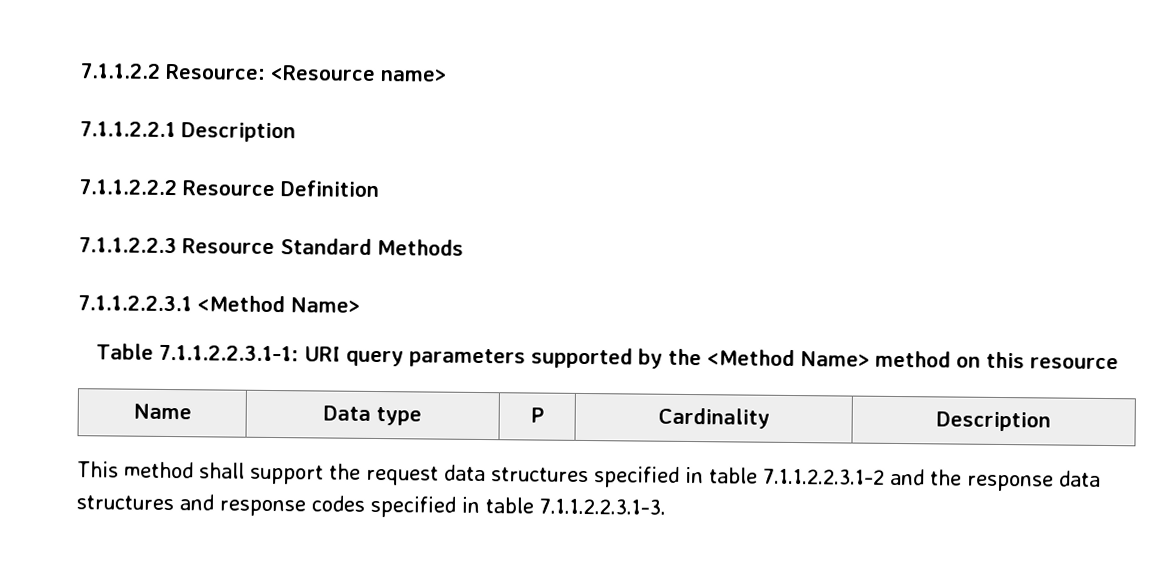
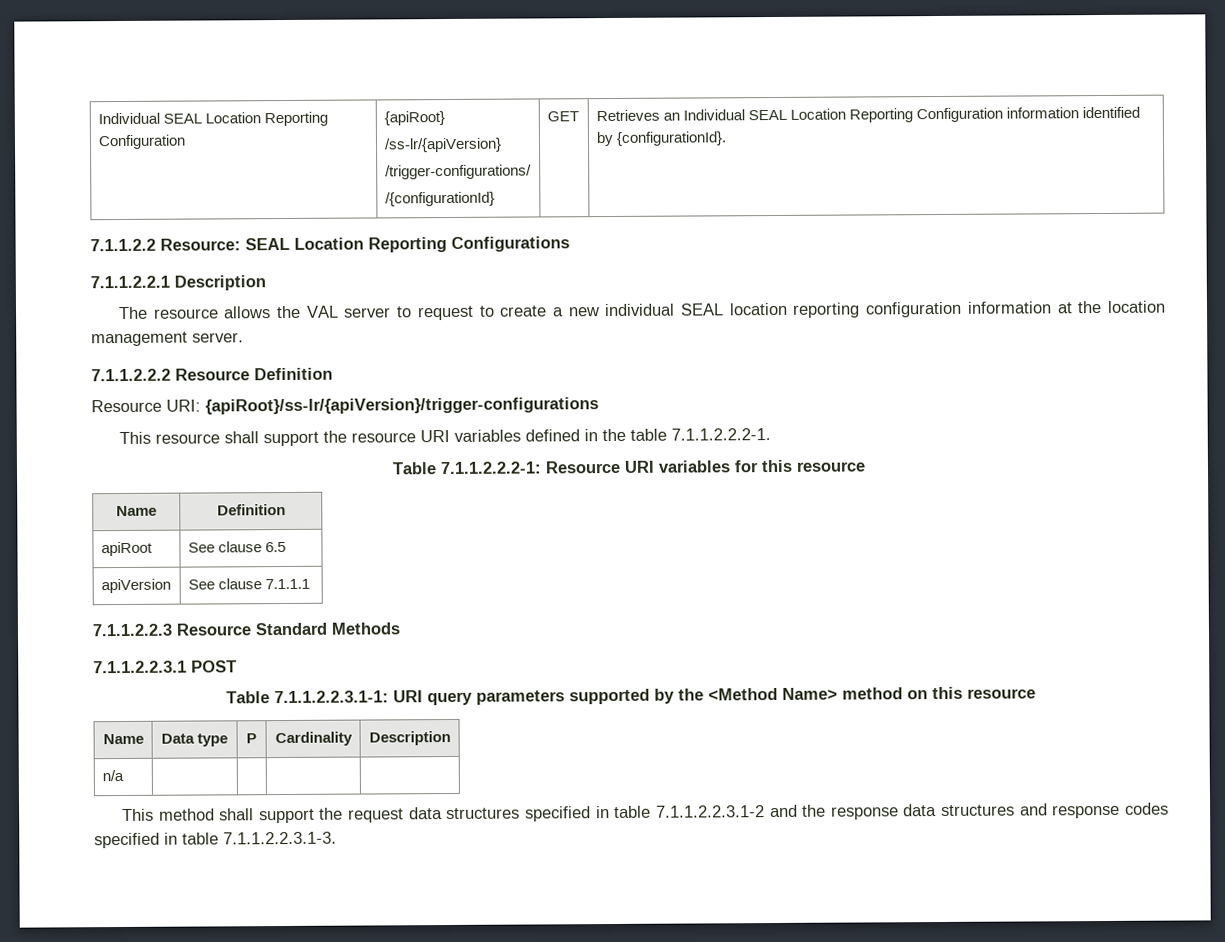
[80,63,447,82] [80,121,296,143] [79,179,379,198] 7.1.1.2.2 Resource: <Resource name> // 7.1.1.2.2.1 Description // 7.1.1.2.2.2 Resource Definition -> [97,111,328,127] [97,134,186,150] [383,111,445,126] [383,137,502,153] [384,164,532,180] [384,191,495,207] [546,111,579,122] [595,106,1141,123] [595,131,727,147] [90,236,570,253] [90,275,266,291] [117,300,1167,321] [91,331,244,347] [91,367,333,382] [91,397,599,415] [118,428,771,447] [392,459,866,475] [116,505,157,517] [216,503,286,516] [100,541,153,557] [187,541,286,553] [100,578,171,594] [187,578,310,590] Individual SEAL Location Reporting Configuration | {apiRoot} // /ss-lr/{apiVersion} // /trigger-configurations/ // /{configurationId} | GET | Retrieves an Individual SEAL Location Reporting Configuration information identified by {configurationId}. // 7.1.1.2.2 Resource: SEAL Location Reporting Configurations // 7.1.1.2.2.1 Description // The resource allows the VAL server to request to create a new individual SEAL location reporting configuration information at the location management server. // 7.1.1.2.2.2 Resource Definition // Resource URI: {apiRoot}/ss-lr/{apiVersion}/trigger-configurations // This resource shall support the resource URI variables defined in the table 7.1.1.2.2.2-1. // Table 7.1.1.2.2.2-1: Resource URI variables for this resource // Name | Definition // apiRoot | See clause 6.5 // apiVersion | See clause 7.1.1.1
[196,295,360,313] <Method Name> -> [191,660,237,673] POST
(1051, 421) none -> [101,769,124,782] // n/a | | | |

